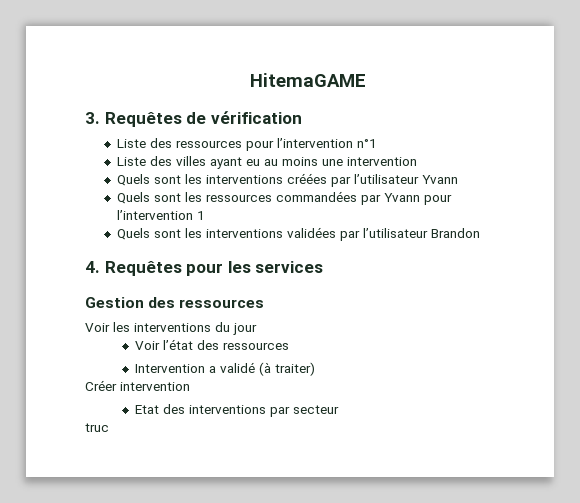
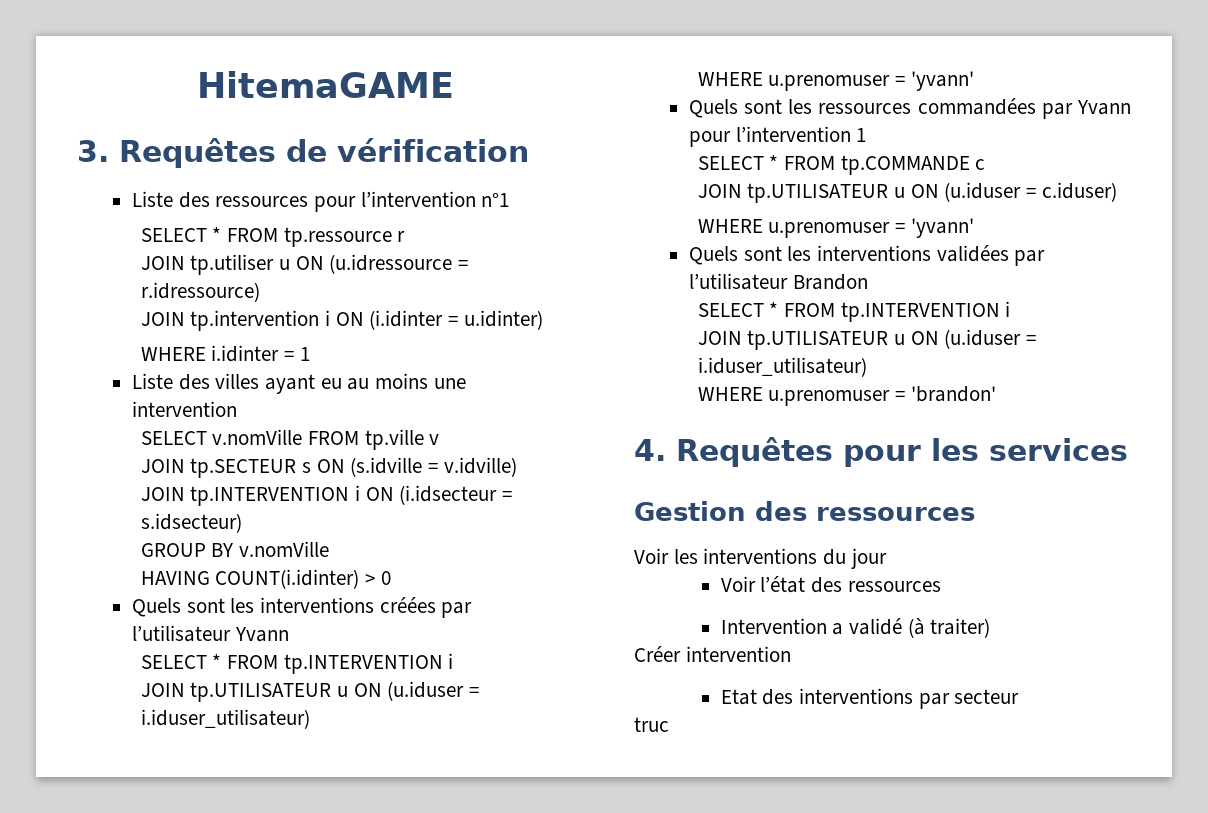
(378, 143) none -> [140,227,406,247] [140,254,469,275] [140,282,260,302] [140,310,543,331] [140,345,310,362] // SELECT * FROM tp.ressource r // JOIN tp.utiliser u ON (u.idressource = r.idressource) // JOIN tp.intervention i ON (i.idinter = u.idinter) // WHERE i.idinter = 1
(418, 161) none -> [140,429,440,450] [140,457,517,478] [140,485,513,506] [140,513,242,533] [140,541,330,557] [140,569,391,589] // SELECT v.nomVille FROM tp.ville v // JOIN tp.SECTEUR s ON (s.idville = v.idville) // JOIN tp.INTERVENTION i ON (i.idsecteur = s.idsecteur) // GROUP BY v.nomVille // HAVING COUNT(i.idinter) > 0
(459, 179) none -> [140,653,454,674] [140,681,480,702] [140,709,310,729] [697,71,974,91] // SELECT * FROM tp.INTERVENTION i // JOIN tp.UTILISATEUR u ON (u.iduser = i.iduser_utilisateur) // WHERE u.prenomuser = 'yvann'
(206, 215) none -> [697,155,986,175] [697,182,1117,203] [697,218,974,238] // SELECT * FROM tp.COMMANDE c // JOIN tp.UTILISATEUR u ON (u.iduser = c.iduser) // WHERE u.prenomuser = 'yvann'
(481, 233) none -> [697,301,1011,322] [697,329,1037,350] [697,357,867,377] [697,386,996,406] // SELECT * FROM tp.INTERVENTION i // JOIN tp.UTILISATEUR u ON (u.iduser = i.iduser_utilisateur) // WHERE u.prenomuser = 'brandon'

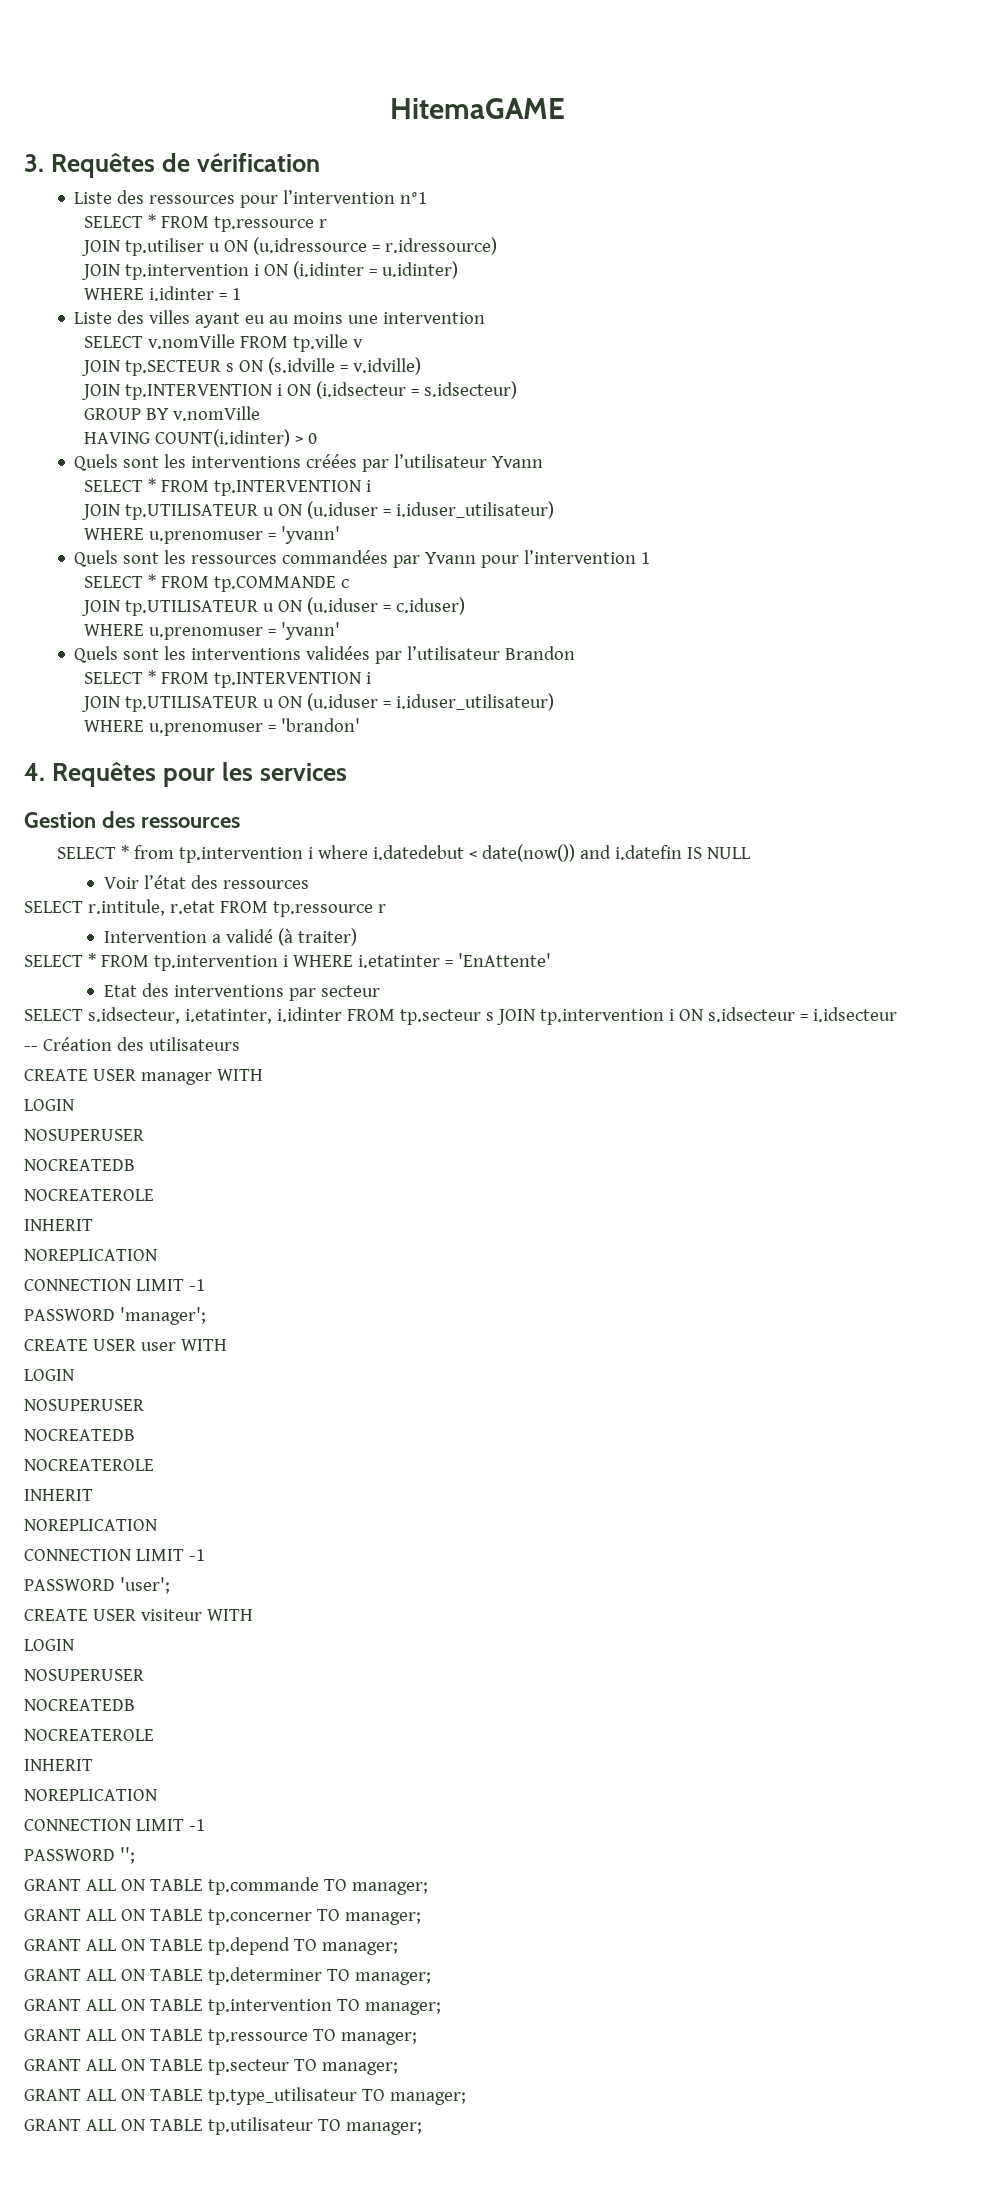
[634,548,887,569] [720,576,941,593] Voir les interventions du jour // Voir l’état des ressources -> [56,844,750,863] [103,875,309,889] [24,899,386,917] SELECT * from tp.intervention i where i.datedebut < date(now()) and i.datefin IS NULL // Voir l’état des ressources // SELECT r.intitule, r.etat FROM tp.ressource r
[634,646,791,662] Créer intervention -> [24,953,551,971] SELECT * FROM tp.intervention i WHERE i.etatinter = 'EnAttente'
[634,717,669,732] truc -> [24,1007,897,1025] [24,1037,240,1051] [24,1069,263,1085] [24,1099,74,1111] [24,1129,144,1141] [24,1159,135,1171] [24,1189,154,1201] [24,1219,93,1231] [24,1249,157,1261] [24,1279,205,1291] [24,1307,206,1325] [24,1339,227,1351] [24,1369,74,1381] [24,1399,144,1411] [24,1429,135,1441] [24,1459,154,1471] [24,1489,93,1501] [24,1519,157,1531] [24,1549,205,1561] [24,1577,170,1594] [24,1609,253,1621] [24,1639,74,1651] [24,1669,144,1681] [24,1699,135,1711] [24,1729,154,1741] [24,1759,93,1771] [24,1789,157,1801] [24,1819,205,1831] [24,1847,135,1864] [24,1877,428,1895] [24,1909,421,1925] [24,1937,398,1955] [24,1967,431,1985] [24,1999,441,2015] [24,2029,417,2045] [24,2059,398,2075] [24,2087,466,2105] [24,2117,422,2135] SELECT s.idsecteur, i.etatinter, i.idinter FROM tp.secteur s JOIN tp.intervention i ON s.idsecteur = i.idsecteur // -- Création des utilisateurs // CREATE USER manager WITH // LOGIN // NOSUPERUSER // NOCREATEDB // NOCREATEROLE // INHERIT // NOREPLICATION // CONNECTION LIMIT -1 // PASSWORD 'manager'; // CREATE USER user WITH // LOGIN // NOSUPERUSER // NOCREATEDB // NOCREATEROLE // INHERIT // NOREPLICATION // CONNECTION LIMIT -1 // PASSWORD 'user'; // CREATE USER visiteur WITH // LOGIN // NOSUPERUSER // NOCREATEDB // NOCREATEROLE // INHERIT // NOREPLICATION // CONNECTION LIMIT -1 // PASSWORD ''; // GRANT ALL ON TABLE tp.commande TO manager; // GRANT ALL ON TABLE tp.concerner TO manager; // GRANT ALL ON TABLE tp.depend TO manager; // GRANT ALL ON TABLE tp.determiner TO manager; // GRANT ALL ON TABLE tp.intervention TO manager; // GRANT ALL ON TABLE tp.ressource TO manager; // GRANT ALL ON TABLE tp.secteur TO manager; // GRANT ALL ON TABLE tp.type_utilisateur TO manager; // GRANT ALL ON TABLE tp.utilisateur TO manager;

